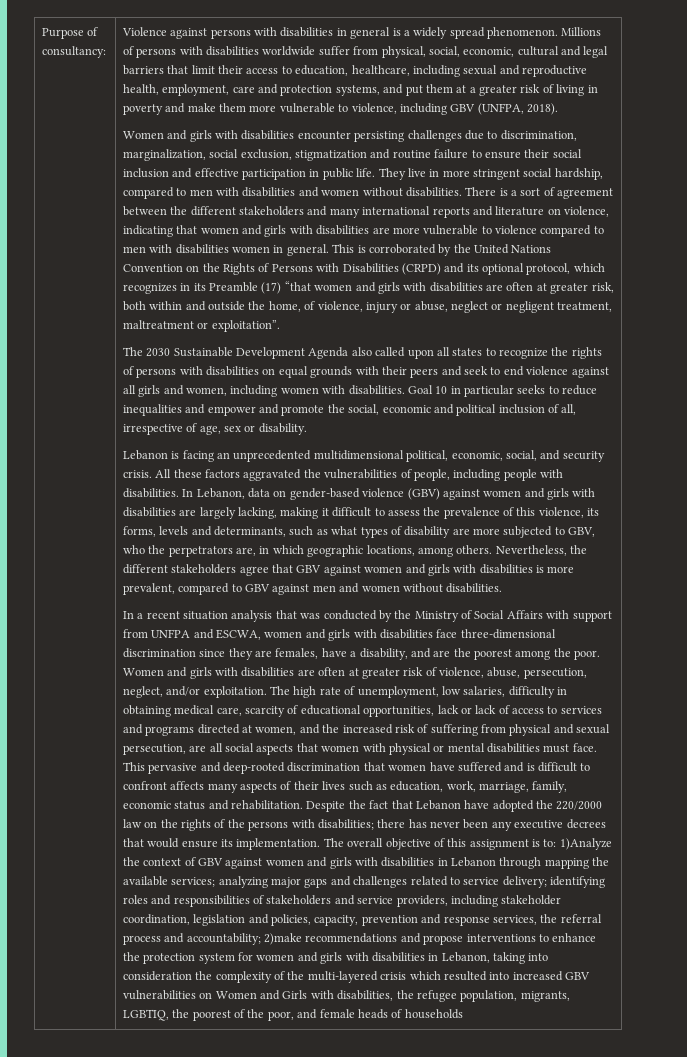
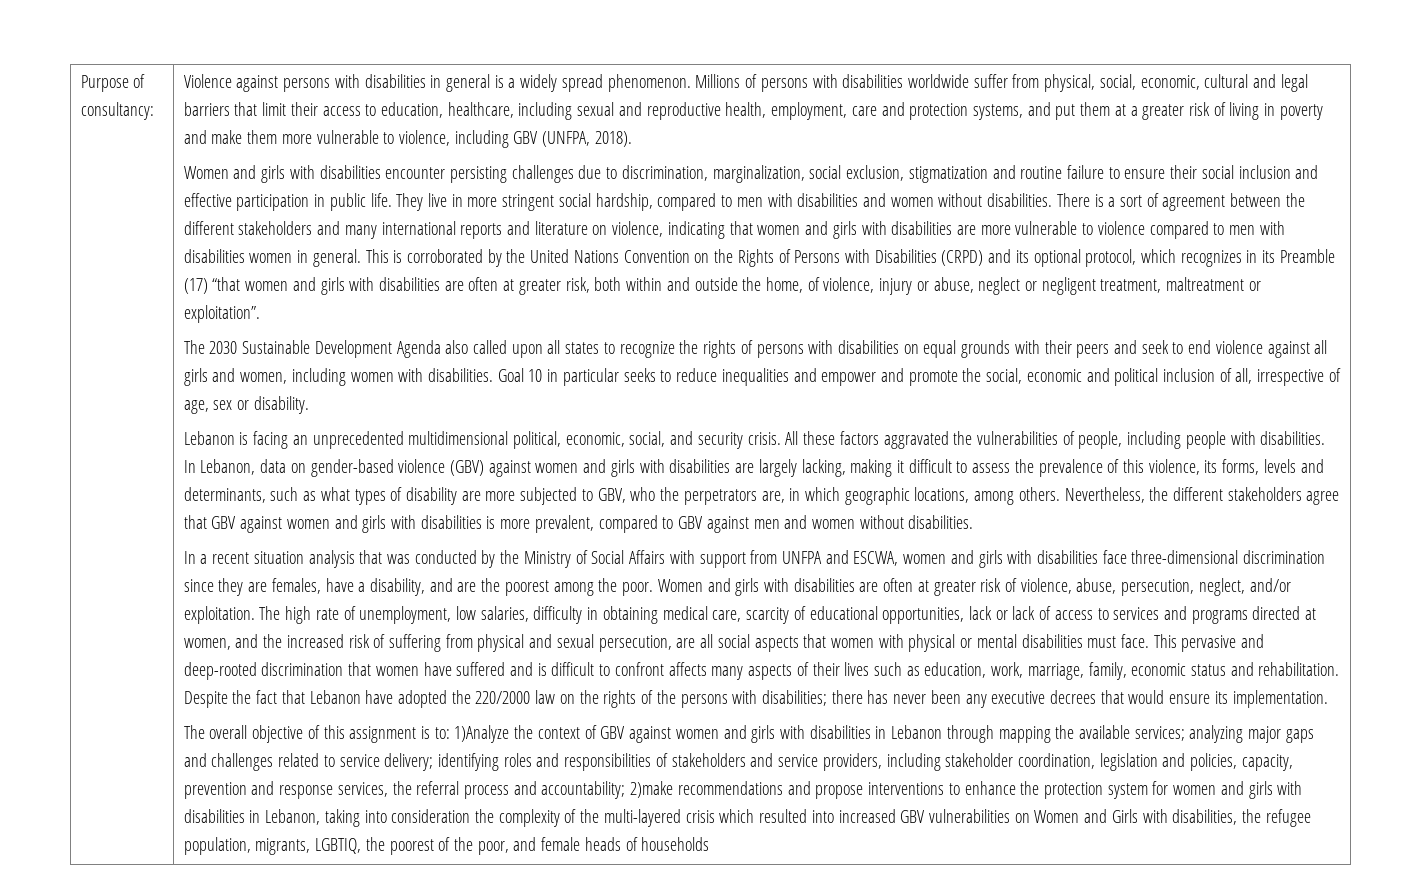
(321, 844) none -> (1328, 699) //

